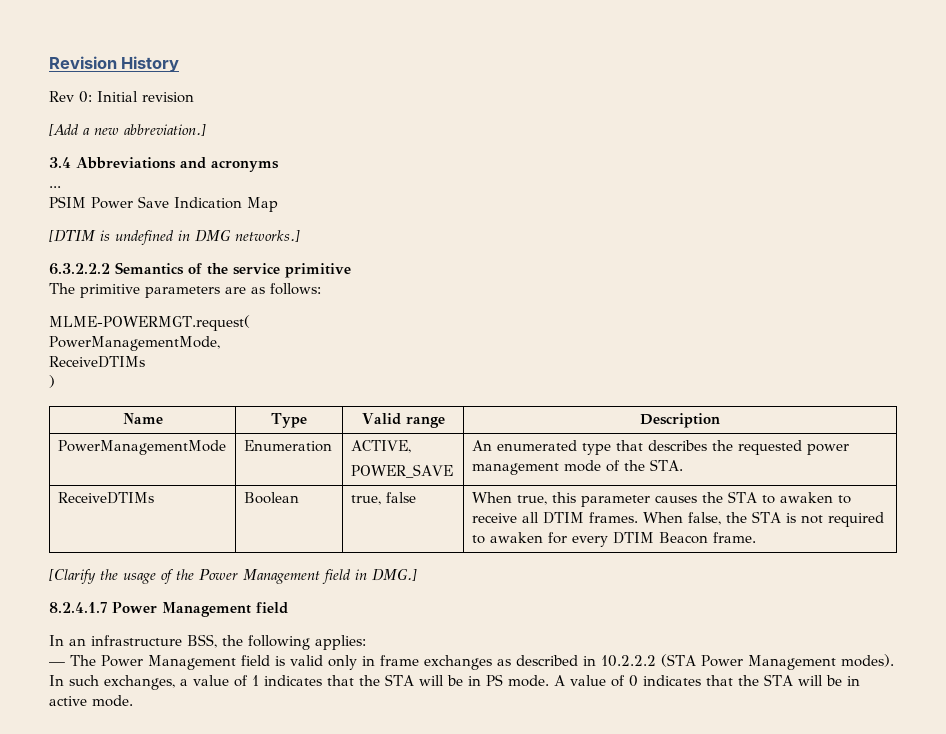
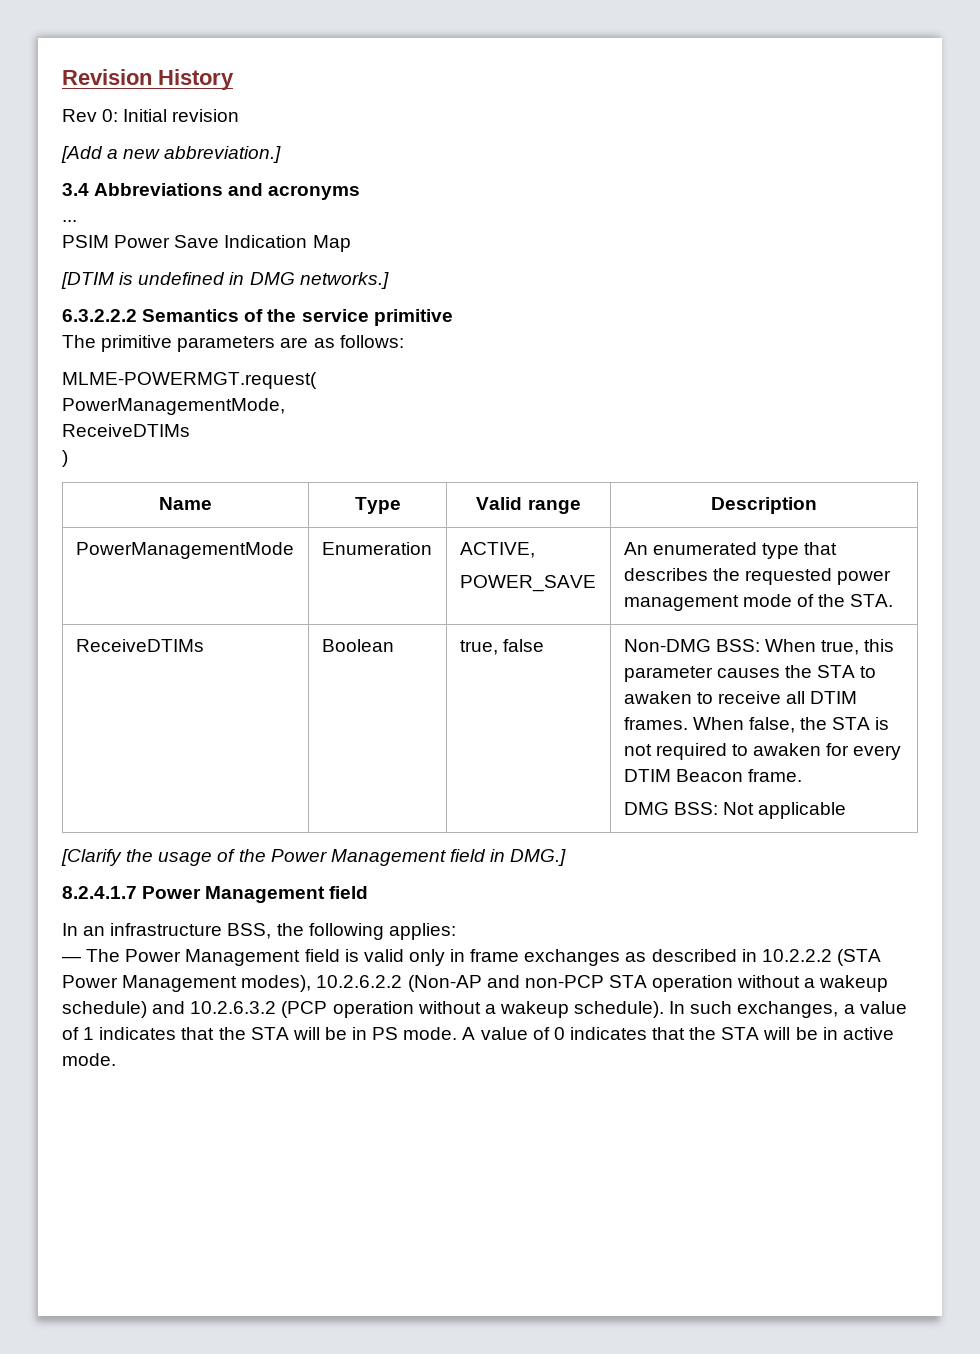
(416, 497) none -> [623,639,760,652] Non-DMG BSS:
(756, 537) none -> [623,802,847,819] // DMG BSS: Not applicable
[840,654,894,667] modes). -> [241,975,889,992] [62,1001,665,1018] modes), 10.2.6.2.2 (Non-AP and non-PCP STA operation without a wakeup schedule) and 10.2.6.3.2 (PCP operation without a wakeup schedule).

